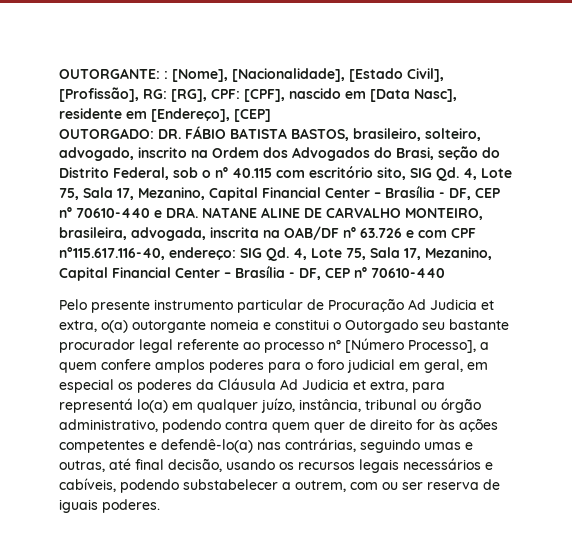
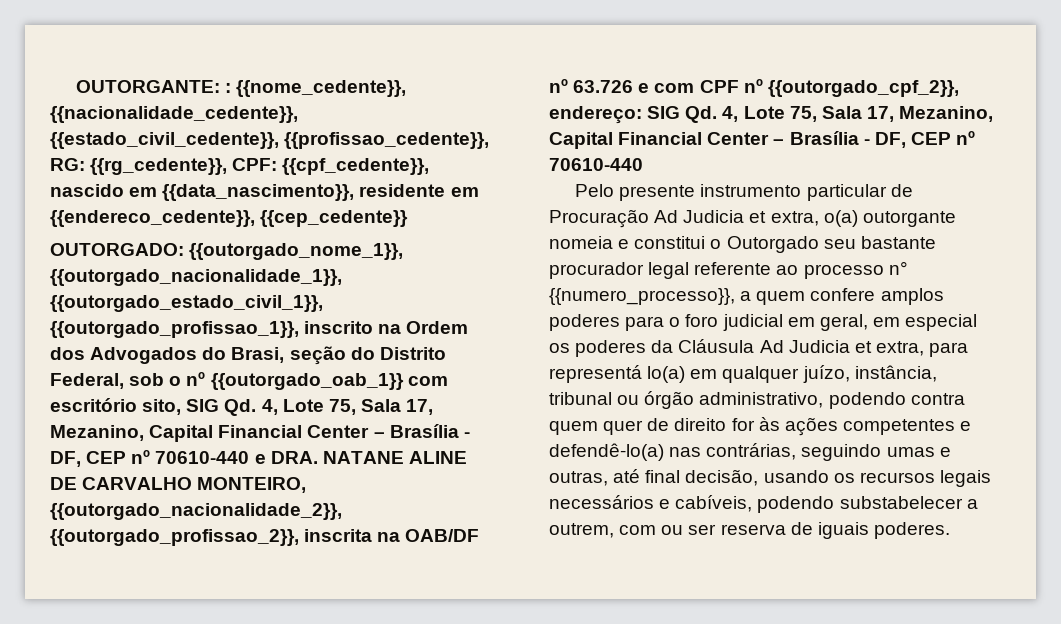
[172,68,444,82] [59,87,457,102] [59,108,271,122] [59,126,481,141] [59,147,134,161] [Nome], [Nacionalidade], [Estado Civil], [Profissão], RG: [RG], CPF: [CPF], nascido em [Data Nasc], residente em [Endereço], [CEP] // OUTORGADO: DR. FÁBIO BATISTA BASTOS, brasileiro, solteiro, advogado, -> [236,80,407,97] [50,106,298,123] [50,132,490,149] [50,158,430,175] [50,184,479,201] [50,210,409,227] [50,243,404,260] [50,269,342,286] [50,295,323,312] [50,321,299,338] {{nome_cedente}}, {{nacionalidade_cedente}}, {{estado_civil_cedente}}, {{profissao_cedente}}, RG: {{rg_cedente}}, CPF: {{cpf_cedente}}, nascido em {{data_nascimento}}, residente em {{endereco_cedente}}, {{cep_cedente}} // OUTORGADO: {{outorgado_nome_1}}, {{outorgado_nacionalidade_1}}, {{outorgado_estado_civil_1}}, {{outorgado_profissao_1}},
[232,168,272,178] 40.115 -> [210,373,404,390] {{outorgado_oab_1}}
[59,227,206,241] brasileira, advogada, -> [50,503,342,520] [50,529,299,546] {{outorgado_nacionalidade_2}}, {{outorgado_profissao_2}},
[59,247,165,260] n°115.617.116-40, -> [743,79,959,97] nº {{outorgado_cpf_2}},
[345,338,476,353] [Número Processo], -> [549,288,735,305] {{numero_processo}},

